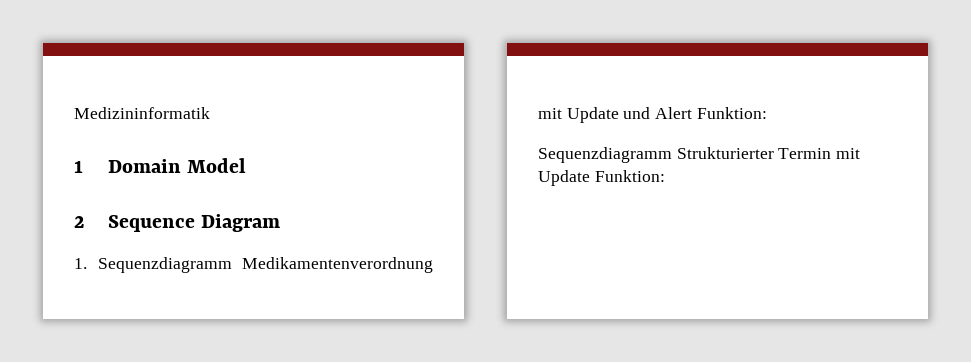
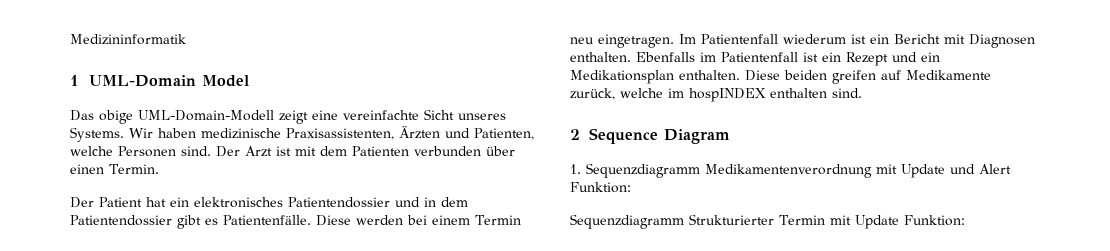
[107,159,181,173] Domain -> [88,75,196,87] UML-Domain
(247, 165) none -> [70,109,506,124] [70,126,534,142] [70,146,515,157] [70,164,159,174] [70,197,468,208] [70,215,521,229] [570,34,1035,48] [570,52,940,66] [570,70,991,84] [570,88,862,102] // Das obige UML-Domain-Modell zeigt eine vereinfachte Sicht unseres Systems. Wir haben medizinische Praxisassistenten, Ärzten und Patienten, welche Personen sind. Der Arzt ist mit dem Patienten verbunden über einen Termin. // Der Patient hat ein elektronisches Patientendossier und in dem Patientendossier gibt es Patientenfälle. Diese werden bei einem Termin neu eingetragen. Im Patientenfall wiederum ist ein Bericht mit Diagnosen enthalten. Ebenfalls im Patientenfall ist ein Rezept und ein Medikationsplan enthalten. Diese beiden greifen auf Medikamente zurück, welche im hospINDEX enthalten sind.

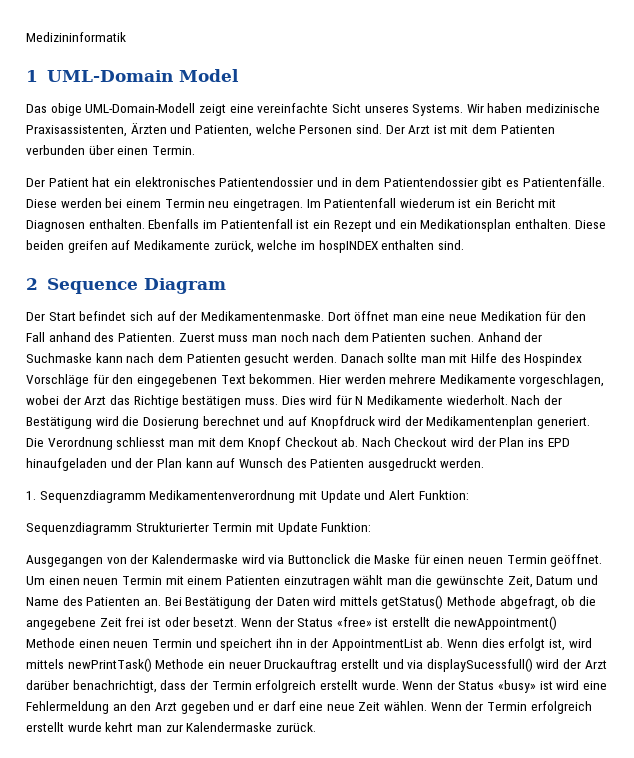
(730, 136) none -> [26,311,587,321] [26,332,543,342] [26,353,583,366] [26,374,605,387] [26,395,563,408] [26,416,591,429] [26,437,570,450] [26,458,485,471] // Der Start befindet sich auf der Medikamentenmaske. Dort öffnet man eine neue Medikation für den Fall anhand des Patienten. Zuerst muss man noch nach dem Patienten suchen. Anhand der Suchmaske kann nach dem Patienten gesucht werden. Danach sollte man mit Hilfe des Hospindex Vorschläge für den eingegebenen Text bekommen. Hier werden mehrere Medikamente vorgeschlagen, wobei der Arzt das Richtige bestätigen muss. Dies wird für N Medikamente wiederholt. Nach der Bestätigung wird die Dosierung berechnet und auf Knopfdruck wird der Medikamentenplan generiert. Die Verordnung schliesst man mit dem Knopf Checkout ab. Nach Checkout wird der Plan ins EPD hinaufgeladen und der Plan kann auf Wunsch des Patienten ausgedruckt werden.
(965, 220) none -> [26,554,603,567] [26,575,599,588] [26,595,597,609] [26,616,558,630] [26,638,592,651] [26,658,607,672] [26,680,608,693] [26,701,592,714] [26,722,316,732] // Ausgegangen von der Kalendermaske wird via Buttonclick die Maske für einen neuen Termin geöffnet. Um einen neuen Termin mit einem Patienten einzutragen wählt man die gewünschte Zeit, Datum und Name des Patienten an. Bei Bestätigung der Daten wird mittels getStatus() Methode abgefragt, ob die angegebene Zeit frei ist oder besetzt. Wenn der Status «free» ist erstellt die newAppointment() Methode einen neuen Termin und speichert ihn in der AppointmentList ab. Wenn dies erfolgt ist, wird mittels newPrintTask() Methode ein neuer Druckauftrag erstellt und via displaySucessfull() wird der Arzt darüber benachrichtigt, dass der Termin erfolgreich erstellt wurde. Wenn der Status «busy» ist wird eine Fehlermeldung an den Arzt gegeben und er darf eine neue Zeit wählen. Wenn der Termin erfolgreich erstellt wurde kehrt man zur Kalendermaske zurück.

